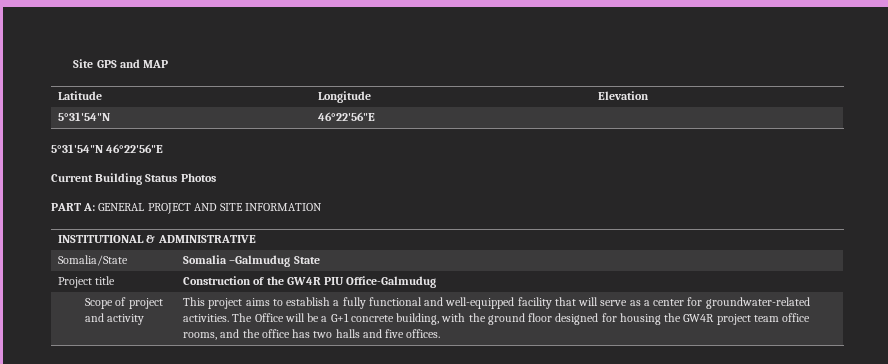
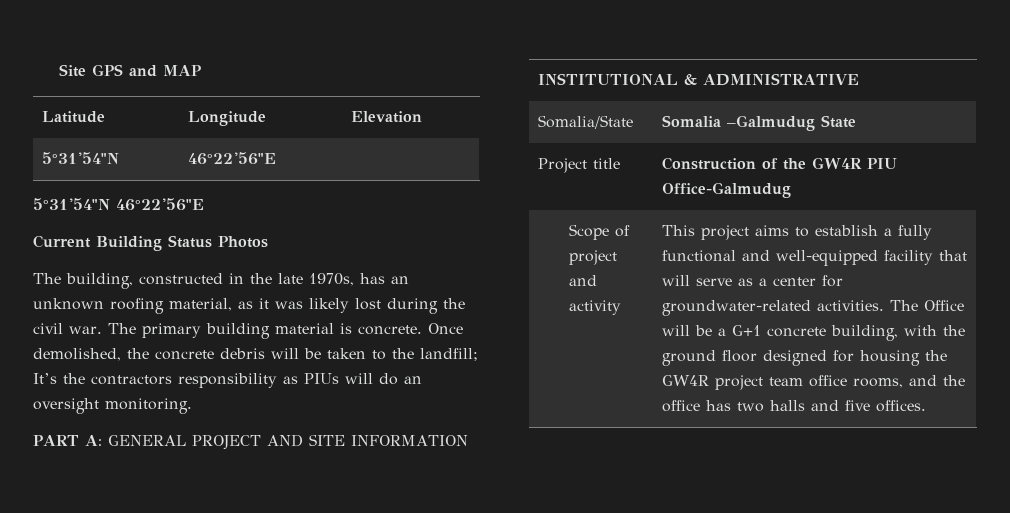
(216, 177) none -> [33,273,409,289] [33,298,465,314] [33,323,463,339] [33,348,478,361] [33,373,422,388] [33,398,192,414] // The building, constructed in the late 1970s, has an unknown roofing material, as it was likely lost during the civil war. The primary building material is concrete. Once demolished, the concrete debris will be taken to the landfill; It’s the contractors responsibility as PIUs will do an oversight monitoring.

